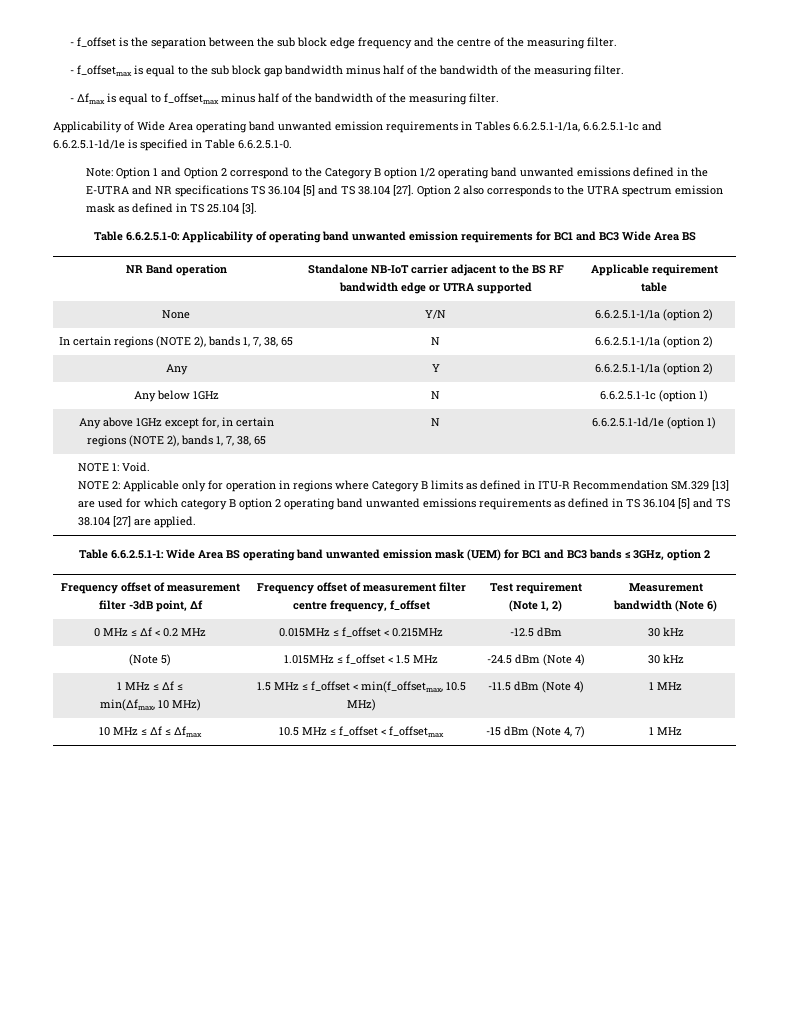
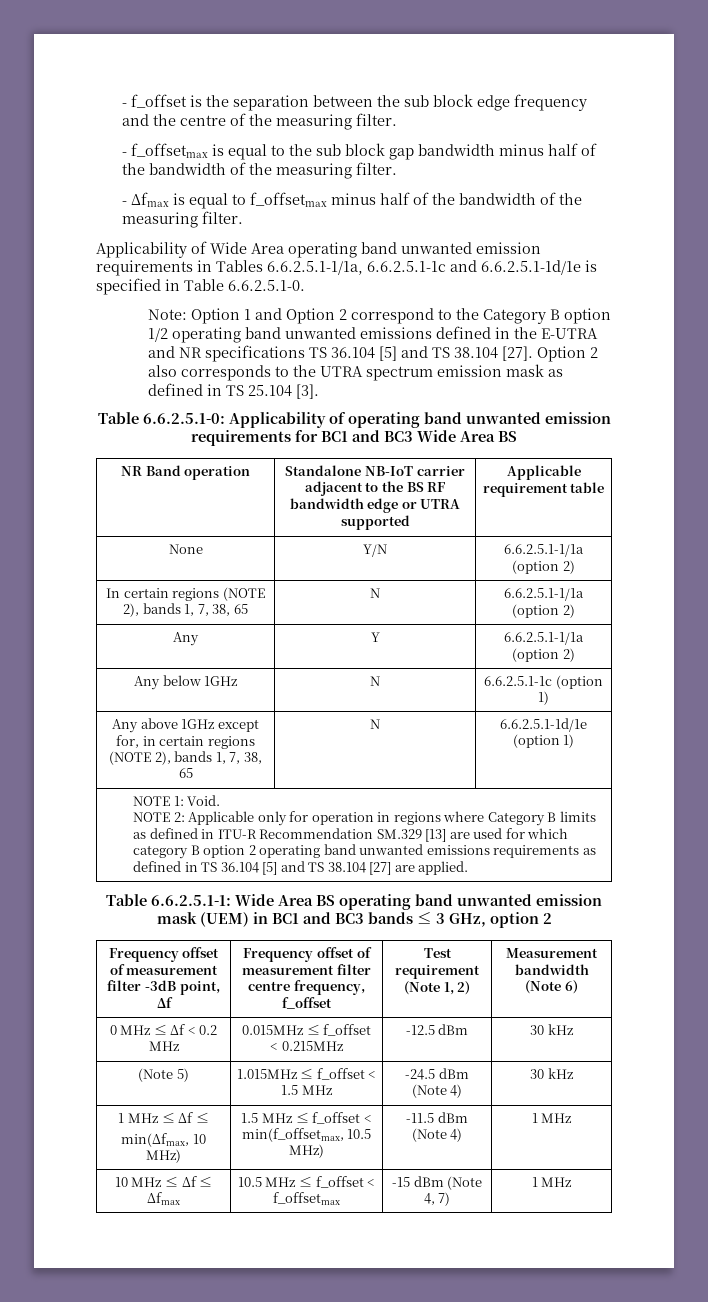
[504,549,519,559] for -> [252,912,268,924] in
[633,550,664,560] 3GHz, -> [435,913,486,927] 3 GHz,

